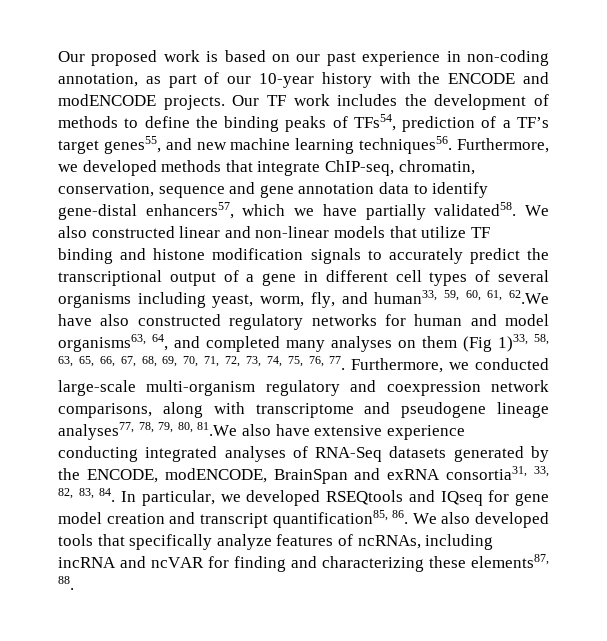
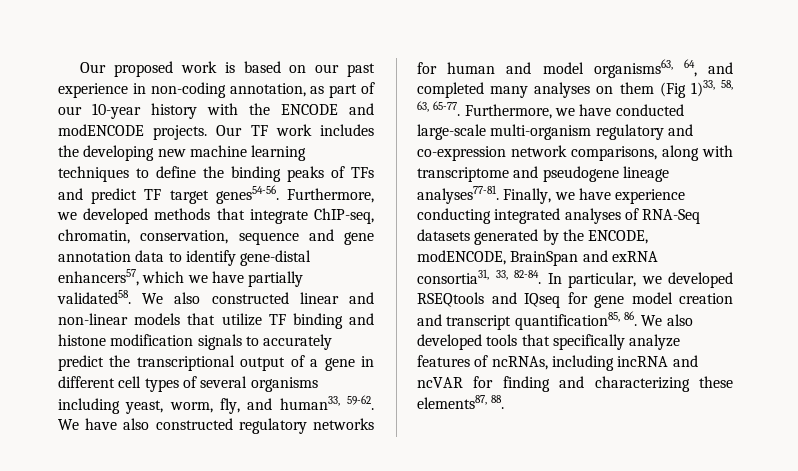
[434,94,549,110] [58,116,118,128] development of methods -> [83,145,307,161] [58,166,129,182] developing new machine learning techniques
[353,114,549,132] [58,136,453,154] TFs54, prediction of a TF’s target genes55, and new machine learning techniques56. -> [351,167,374,178] [58,185,279,204] TFs and predict TF target genes54-56.
[443,290,549,304] 59, 60, 61, 62.We -> [347,395,374,410] [58,419,79,430] 59-62. We
[78,356,470,373] 65, 66, 67, 68, 69, 70, 71, 72, 73, 74, 75, 76, 77. Furthermore, we -> [433,101,612,119] 65-77. Furthermore, we have
[386,381,481,396] coexpression -> [417,146,506,161] co-expression
[58,422,383,440] analyses77, 78, 79, 80, 81.We also have extensive -> [417,185,611,204] analyses77-81. Finally, we have
[58,488,116,502] 82, 83, 84. -> [514,270,541,284] 82-84.

